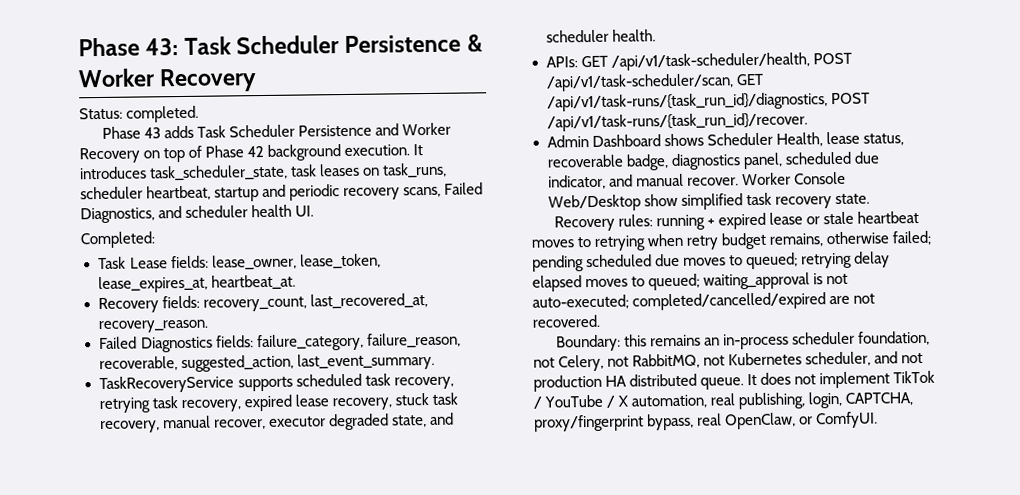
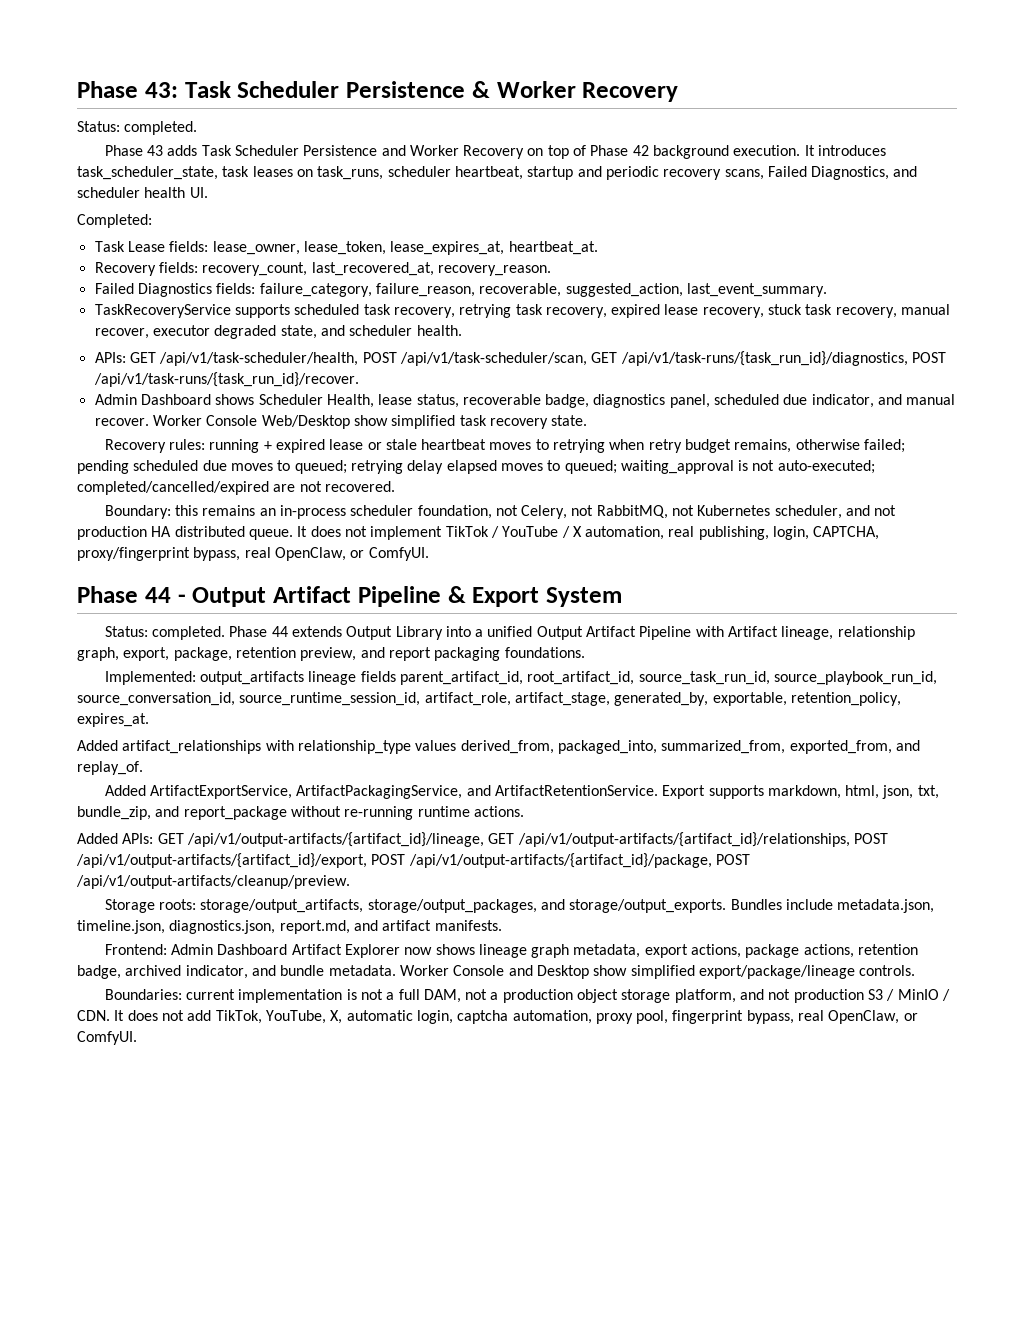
(879, 420) none -> [77,586,622,607] [104,626,915,640] [77,647,585,661] [104,671,937,685] [77,692,901,706] [77,713,149,727] [77,740,920,754] [77,761,143,775] [104,785,939,799] [77,806,524,820] [77,832,888,847] [76,853,750,868] [76,875,350,889] [104,899,935,913] [77,920,502,934] [104,944,919,958] [77,965,916,979] [104,989,950,1003] [77,1010,918,1024] [77,1031,137,1045] // Phase 44 - Output Artifact Pipeline & Export System // Status: completed. Phase 44 extends Output Library into a unified Output Artifact Pipeline with Artifact lineage, relationship graph, export, package, retention preview, and report packaging foundations. // Implemented: output_artifacts lineage fields parent_artifact_id, root_artifact_id, source_task_run_id, source_playbook_run_id, source_conversation_id, source_runtime_session_id, artifact_role, artifact_stage, generated_by, exportable, retention_policy, expires_at. // Added artifact_relationships with relationship_type values derived_from, packaged_into, summarized_from, exported_from, and replay_of. // Added ArtifactExportService, ArtifactPackagingService, and ArtifactRetentionService. Export supports markdown, html, json, txt, bundle_zip, and report_package without re-running runtime actions. // Added APIs: GET /api/v1/output-artifacts/{artifact_id}/lineage, GET /api/v1/output-artifacts/{artifact_id}/relationships, POST /api/v1/output-artifacts/{artifact_id}/export, POST /api/v1/output-artifacts/{artifact_id}/package, POST /api/v1/output-artifacts/cleanup/preview. // Storage roots: storage/output_artifacts, storage/output_packages, and storage/output_exports. Bundles include metadata.json, timeline.json, diagnostics.json, report.md, and artifact manifests. // Frontend: Admin Dashboard Artifact Explorer now shows lineage graph metadata, export actions, package actions, retention badge, archived indicator, and bundle metadata. Worker Console and Desktop show simplified export/package/lineage controls. // Boundaries: current implementation is not a full DAM, not a production object storage platform, and not production S3 / MinIO / CDN. It does not add TikTok, YouTube, X, automatic login, captcha automation, proxy pool, fingerprint bypass, real OpenClaw, or ComfyUI.

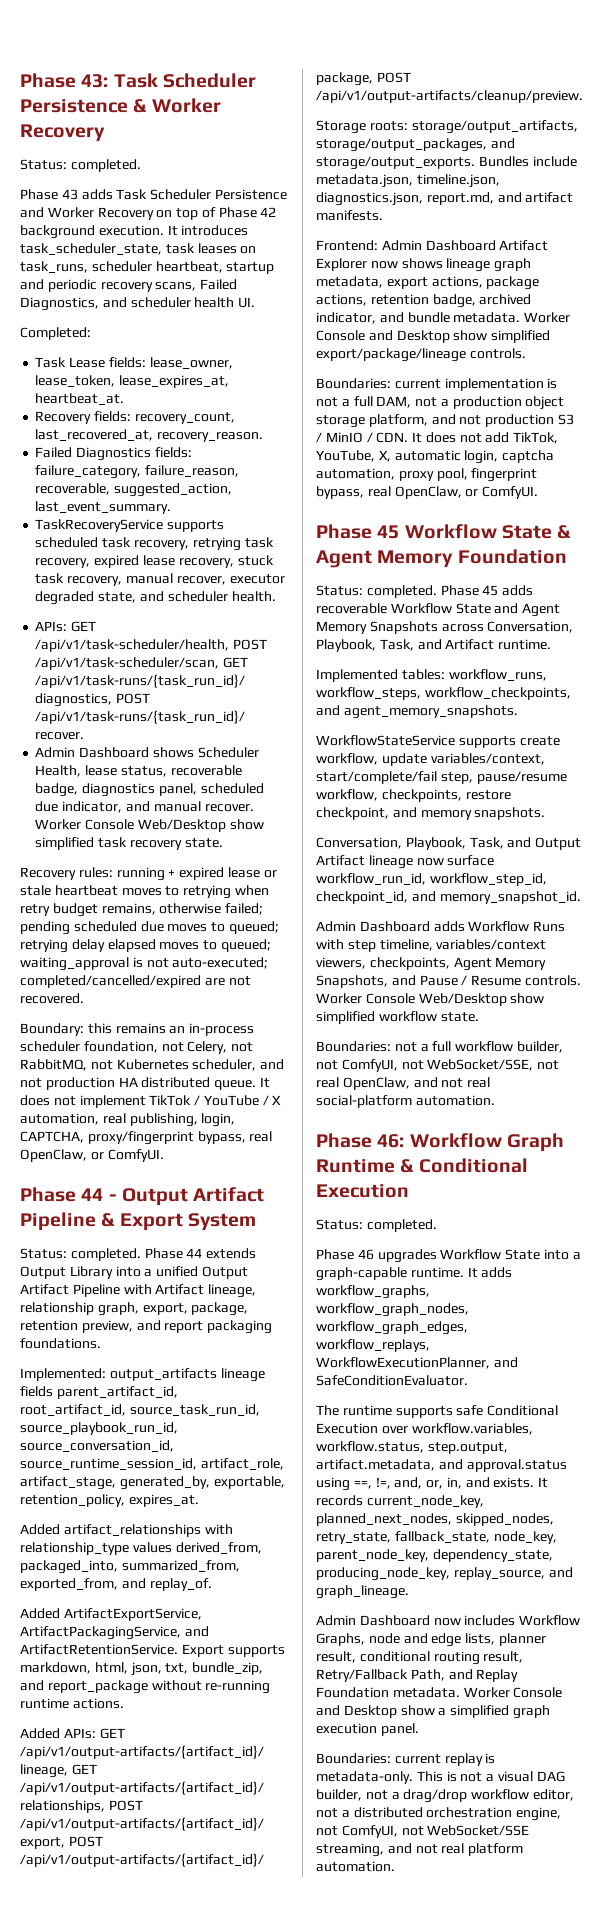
(137, 1038) none -> [316,524,571,539] [316,549,567,568] [316,585,534,598] [316,603,561,617] [316,621,574,634] [316,639,552,652] [316,669,547,682] [316,687,571,700] [316,705,518,719] [316,735,560,748] [316,753,545,766] [316,771,567,784] [316,789,511,802] [316,807,546,820] [316,837,582,850] [316,855,495,869] [316,873,547,886] [316,891,581,904] [316,921,566,932] [316,939,547,952] [316,957,547,971] [316,975,581,988] [316,993,545,1006] [316,1011,479,1024] [316,1041,563,1053] [316,1059,560,1072] [316,1077,491,1090] [316,1095,495,1108] [316,1133,564,1152] [316,1158,528,1173] [316,1184,409,1198] [316,1219,437,1232] [316,1249,581,1263] [316,1267,513,1281] [316,1285,430,1299] [316,1303,469,1317] [316,1321,468,1335] [316,1339,430,1352] [316,1357,518,1369] [316,1375,468,1386] [316,1405,559,1418] [316,1423,533,1435] [316,1441,508,1454] [316,1459,567,1472] [316,1477,549,1491] [316,1495,484,1508] [316,1513,554,1526] [316,1531,557,1544] [316,1549,553,1562] [316,1567,573,1581] [316,1585,409,1599] [316,1615,581,1626] [316,1633,546,1647] [316,1651,524,1665] [316,1669,519,1682] [316,1687,563,1698] [316,1705,550,1719] [316,1723,419,1736] [316,1753,496,1766] [316,1771,565,1784] [316,1789,574,1803] [316,1807,562,1821] [316,1825,530,1838] [316,1843,524,1857] [316,1861,395,1872] // Phase 45 Workflow State & Agent Memory Foundation // Status: completed. Phase 45 adds recoverable Workflow State and Agent Memory Snapshots across Conversation, Playbook, Task, and Artifact runtime. // Implemented tables: workflow_runs, workflow_steps, workflow_checkpoints, and agent_memory_snapshots. // WorkflowStateService supports create workflow, update variables/context, start/complete/fail step, pause/resume workflow, checkpoints, restore checkpoint, and memory snapshots. // Conversation, Playbook, Task, and Output Artifact lineage now surface workflow_run_id, workflow_step_id, checkpoint_id, and memory_snapshot_id. // Admin Dashboard adds Workflow Runs with step timeline, variables/context viewers, checkpoints, Agent Memory Snapshots, and Pause / Resume controls. Worker Console Web/Desktop show simplified workflow state. // Boundaries: not a full workflow builder, not ComfyUI, not WebSocket/SSE, not real OpenClaw, and not real social-platform automation. // Phase 46: Workflow Graph Runtime & Conditional Execution // Status: completed. // Phase 46 upgrades Workflow State into a graph-capable runtime. It adds workflow_graphs, workflow_graph_nodes, workflow_graph_edges, workflow_replays, WorkflowExecutionPlanner, and SafeConditionEvaluator. // The runtime supports safe Conditional Execution over workflow.variables, workflow.status, step.output, artifact.metadata, and approval.status using ==, !=, and, or, in, and exists. It records current_node_key, planned_next_nodes, skipped_nodes, retry_state, fallback_state, node_key, parent_node_key, dependency_state, producing_node_key, replay_source, and graph_lineage. // Admin Dashboard now includes Workflow Graphs, node and edge lists, planner result, conditional routing result, Retry/Fallback Path, and Replay Foundation metadata. Worker Console and Desktop show a simplified graph execution panel. // Boundaries: current replay is metadata-only. This is not a visual DAG builder, not a drag/drop workflow editor, not a distributed orchestration engine, not ComfyUI, not WebSocket/SSE streaming, and not real platform automation.

